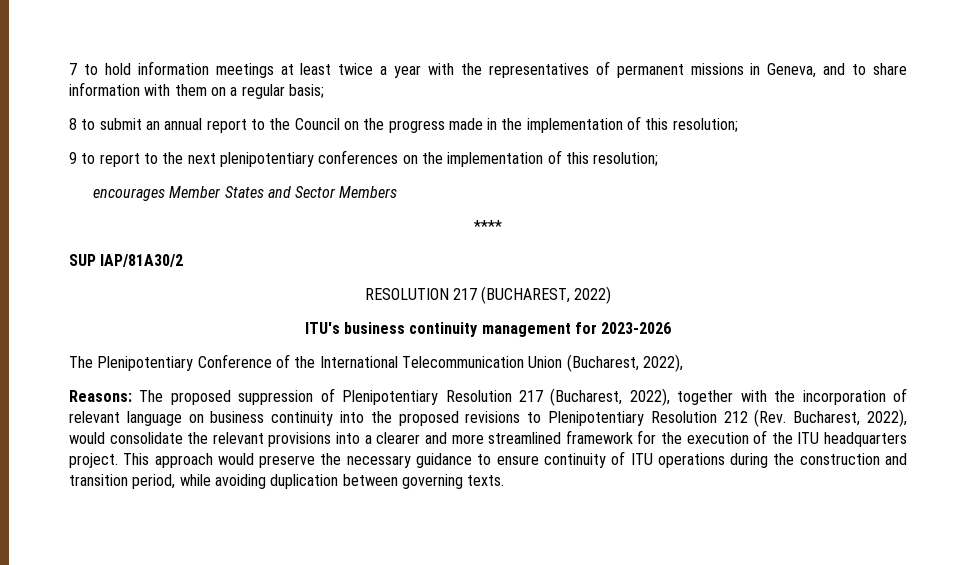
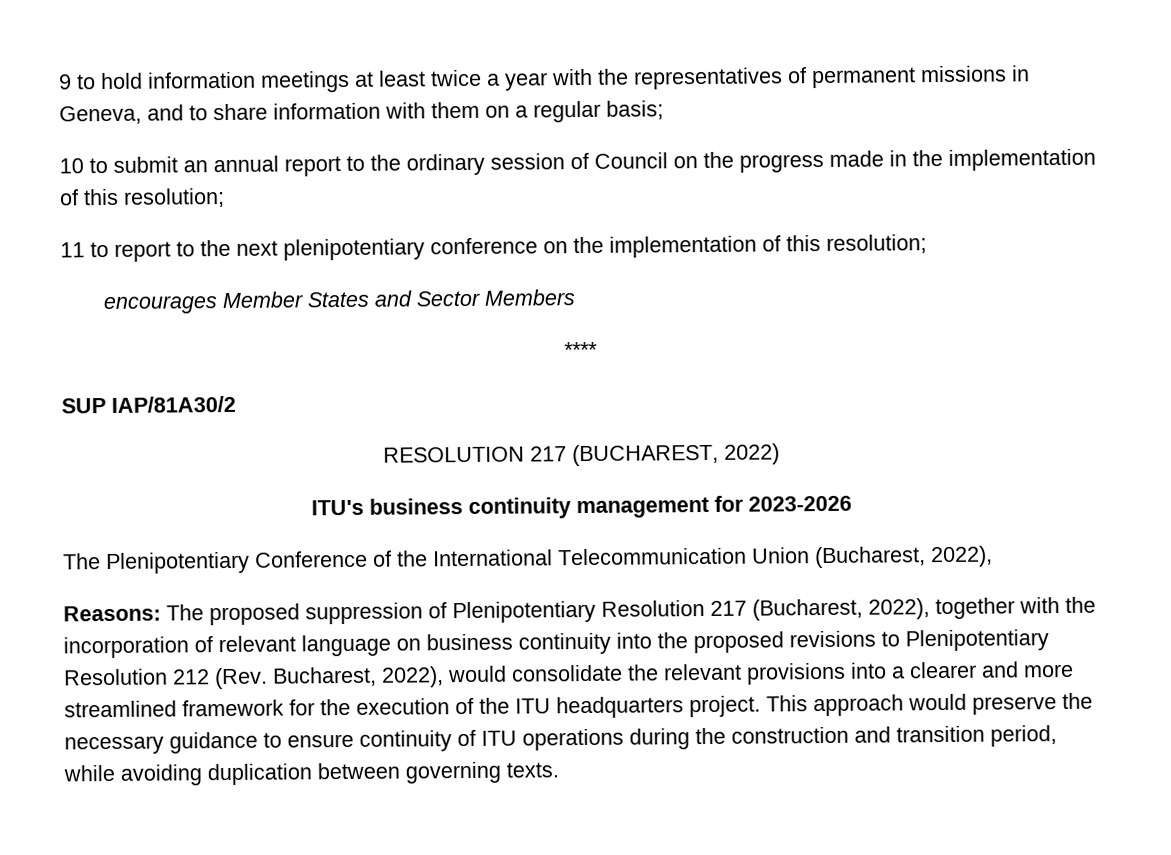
[69,63,77,75] 7 -> [59,74,72,90] 9
[69,118,77,130] 8 -> [59,158,84,174] 10
(291, 124) none -> [406,152,589,176] ordinary session of
[69,152,77,164] 9 -> [60,242,85,258] 11
[318,150,399,164] conferences -> [430,237,538,255] conference

